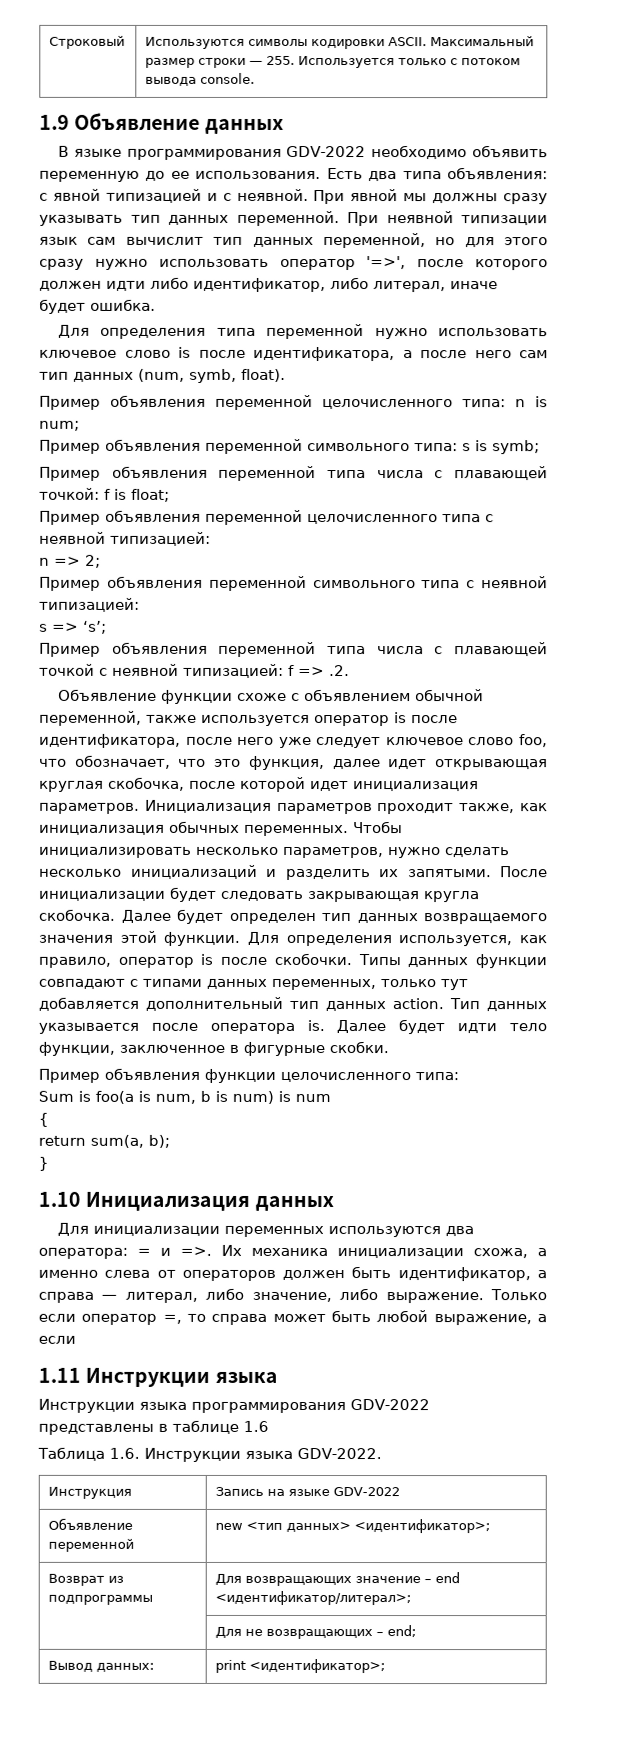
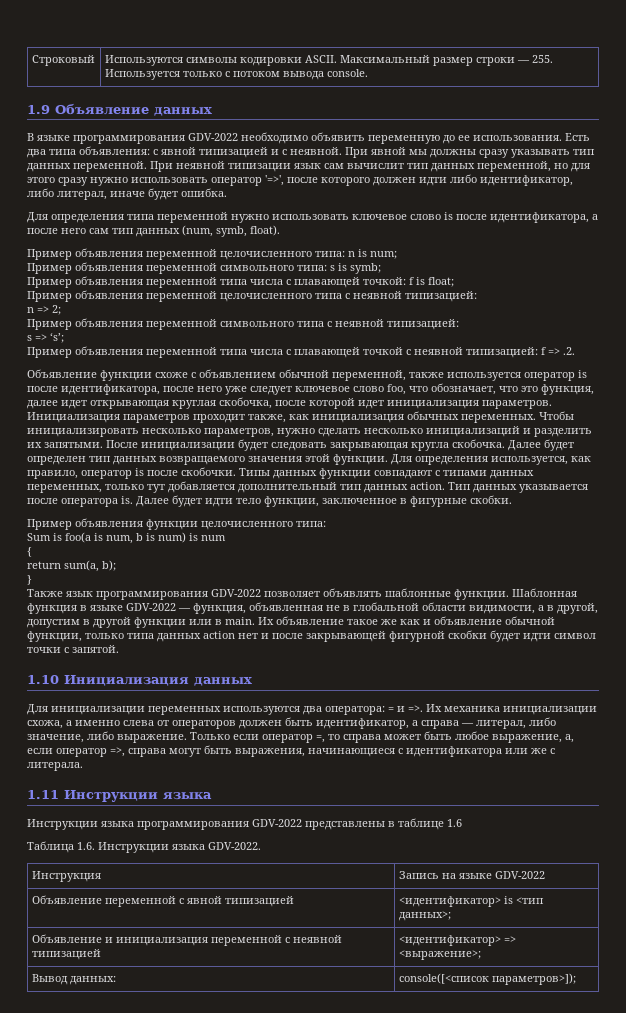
(49, 1163) none -> [27,588,577,600] [27,602,598,614] [27,616,555,628] [27,630,596,642] [27,645,119,653] // Также язык программирования GDV-2022 позволяет объявлять шаблонные функции. Шаблонная функция в языке GDV-2022 — функция, объявленная не в глобальной области видимости, а в другой, допустим в другой функции или в main. Их объявление такое же как и объявление обычной функции, только типа данных action нет и после закрывающей фигурной скобки будет идти символ точки с запятой.
[376,1310,547,1326] [38,1335,76,1344] любой выражение, а если -> [455,731,574,743] [27,745,555,757] [27,762,83,771] любое выражение, а, если оператор =>, справа могут быть выражения, начинающиеся с идентификатора или же с литерала.
[215,1519,491,1534] [48,1573,125,1586] [48,1594,154,1605] [215,1572,461,1587] [215,1590,412,1606] [215,1625,417,1640] | new <тип данных> <идентификатор>; // Возврат из подпрограммы | Для возвращающих значение – end <идентификатор/литерал>; // | Для не возвращающих – end; -> [178,896,294,907] [398,896,544,907] [398,911,451,921] [31,934,342,946] [31,949,101,960] [398,935,516,946] [398,950,481,960] с явной типизацией | <идентификатор> is <тип данных>; // Объявление и инициализация переменной с неявной типизацией | <идентификатор> => <выражение>;
[215,1658,386,1674] print <идентификатор>; -> [398,973,576,985] console([<список параметров>]);

